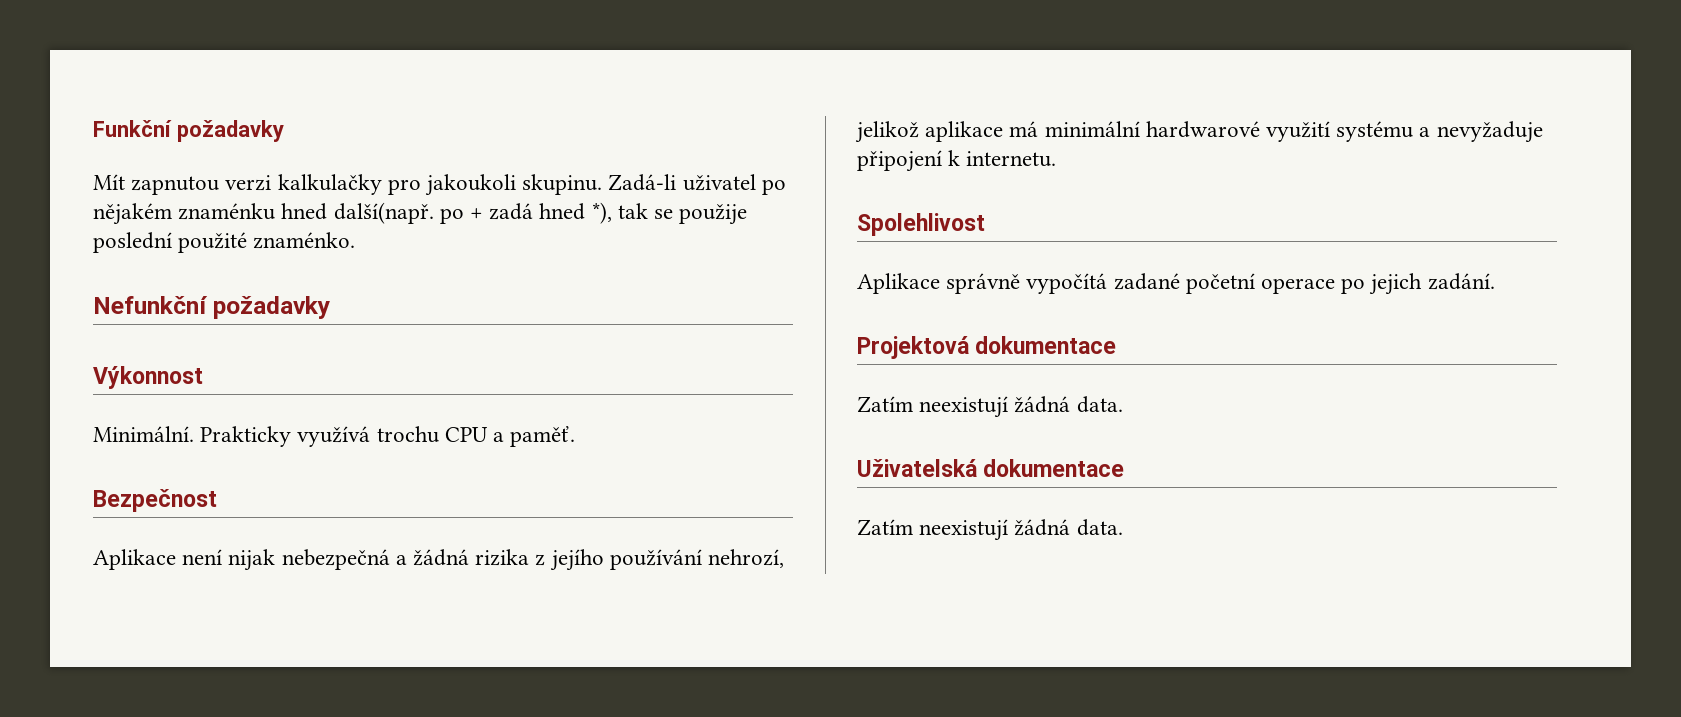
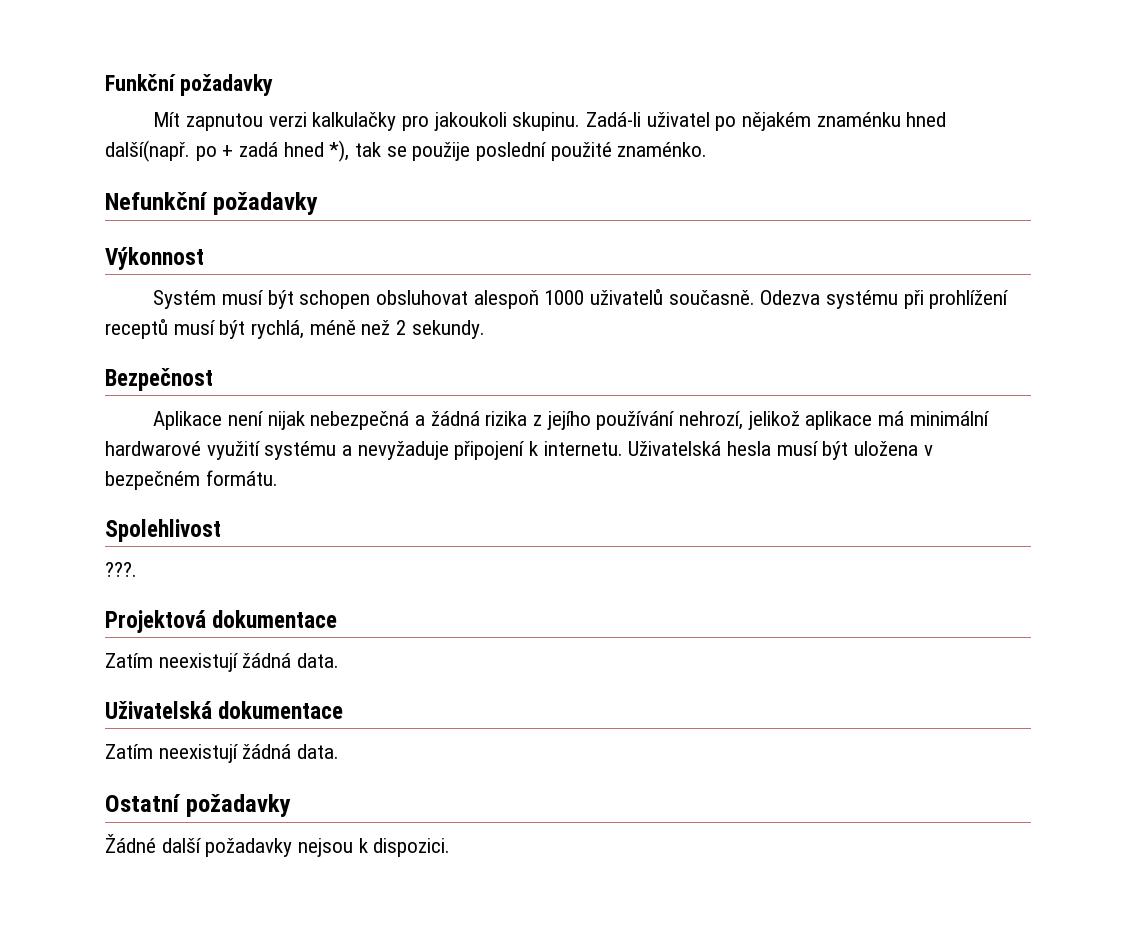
[93,426,576,447] Minimální. Prakticky využívá trochu CPU a paměť. -> [153,289,1010,309] [105,319,485,339] Systém musí být schopen obsluhovat alespoň 1000 uživatelů současně. Odezva systému při prohlížení receptů musí být rychlá, méně než 2 sekundy.
[857,213,985,236] [857,273,1495,295] // Spolehlivost // Aplikace správně vypočítá zadané početní operace po jejich zadání. -> [628,441,933,460] [105,470,278,490] [105,519,221,542] [105,562,137,577] Uživatelská hesla musí být uložena v bezpečném formátu. // Spolehlivost // ???.
(1123, 527) none -> [105,794,291,817] [105,834,451,857] // Ostatní požadavky // Žádné další požadavky nejsou k dispozici.

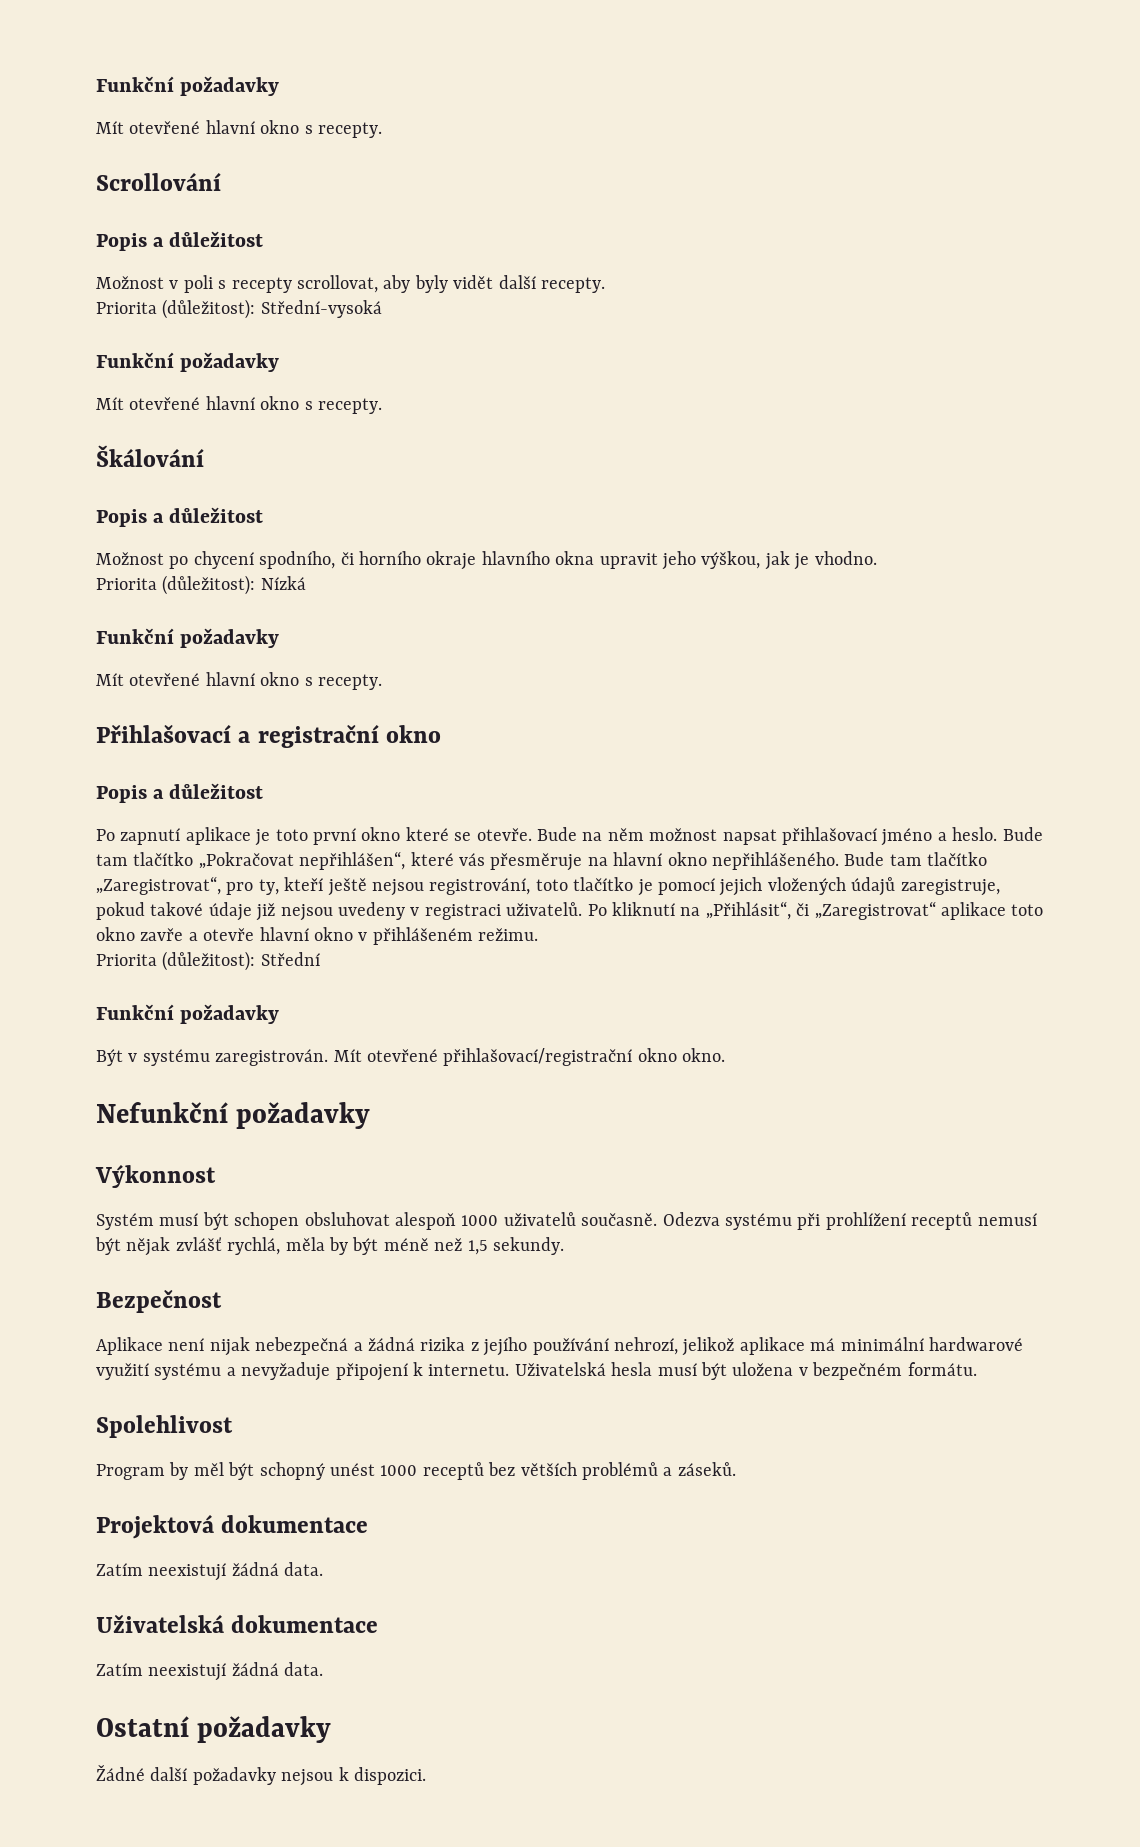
[105,74,273,96] [153,112,947,131] [105,140,708,162] Funkční požadavky // Mít zapnutou verzi kalkulačky pro jakoukoli skupinu. Zadá-li uživatel po nějakém znaménku hned další(např. po + zadá hned *), tak se použije poslední použité znaménko. -> [96,76,280,96] [96,120,382,138] [96,172,221,191] [96,231,264,251] [96,275,605,293] [96,299,382,319] [96,352,280,372] [96,396,382,414] [96,445,204,467] [96,507,264,527] [96,551,877,570] [96,575,306,595] [96,628,280,648] [96,672,382,690] [96,724,441,748] [96,783,264,803] [96,827,1043,846] [96,851,988,871] [96,876,1000,896] [96,901,1044,921] [96,927,539,945] [96,951,320,971] [96,1004,280,1024] [96,1048,726,1066] Funkční požadavky // Mít otevřené hlavní okno s recepty. // Scrollování // Popis a důležitost // Možnost v poli s recepty scrollovat, aby byly vidět další recepty. // Priorita (důležitost): Střední-vysoká // Funkční požadavky // Mít otevřené hlavní okno s recepty. // Škálování // Popis a důležitost // Možnost po chycení spodního, či horního okraje hlavního okna upravit jeho výškou, jak je vhodno. // Priorita (důležitost): Nízká // Funkční požadavky // Mít otevřené hlavní okno s recepty. // Přihlašovací a registrační okno // Popis a důležitost // Po zapnutí aplikace je toto první okno které se otevře. Bude na něm možnost napsat přihlašovací jméno a heslo. Bude tam tlačítko „Pokračovat nepřihlášen“, které vás přesměruje na hlavní okno nepřihlášeného. Bude tam tlačítko „Zaregistrovat“, pro ty, kteří ještě nejsou registrování, toto tlačítko je pomocí jejich vložených údajů zaregistruje, pokud takové údaje již nejsou uvedeny v registraci uživatelů. Po kliknutí na „Přihlásit“, či „Zaregistrovat“ aplikace toto okno zavře a otevře hlavní okno v přihlášeném režimu. // Priorita (důležitost): Střední // Funkční požadavky // Být v systému zaregistrován. Mít otevřené přihlašovací/registrační okno okno.
[173,320,305,339] musí být rychlá, -> [977,1213,1037,1226] [95,1237,379,1256] nemusí být nějak zvlášť rychlá, měla by být
[396,320,407,335] 2 -> [467,1240,488,1255] 1,5
[105,562,137,577] ???. -> [96,1462,736,1480] Program by měl být schopný unést 1000 receptů bez větších problémů a záseků.

